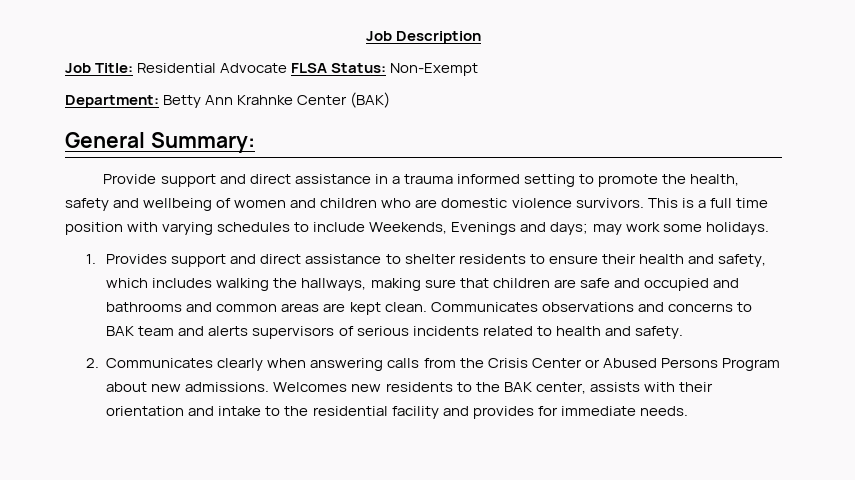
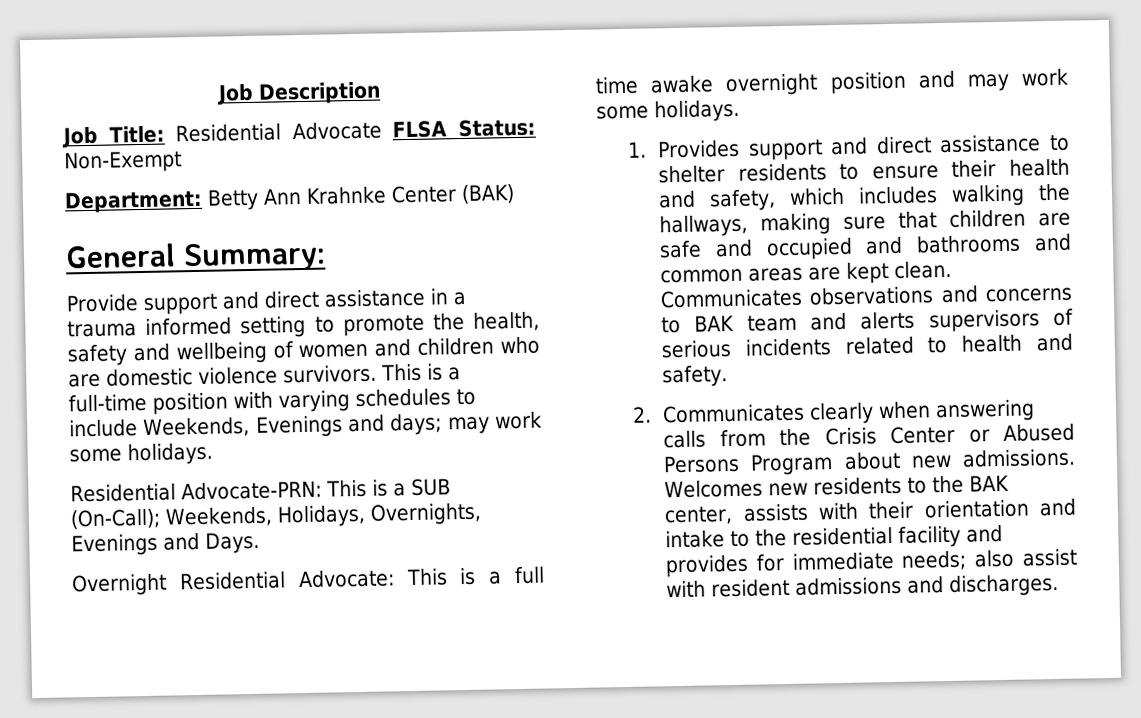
[709,198,768,208] full time -> [68,393,147,413] full-time
(769, 228) none -> [70,478,451,503] [70,502,482,530] [71,531,260,557] [71,566,545,597] [595,68,1068,97] [596,99,740,123] // Residential Advocate-PRN: This is a SUB (On-Call); Weekends, Holidays, Overnights, Evenings and Days. // Overnight Residential Advocate: This is a full time awake overnight position and may work some holidays.
[639,406,688,416] needs. -> [901,548,1077,571] [666,573,1060,598] needs; also assist with resident admissions and discharges.

